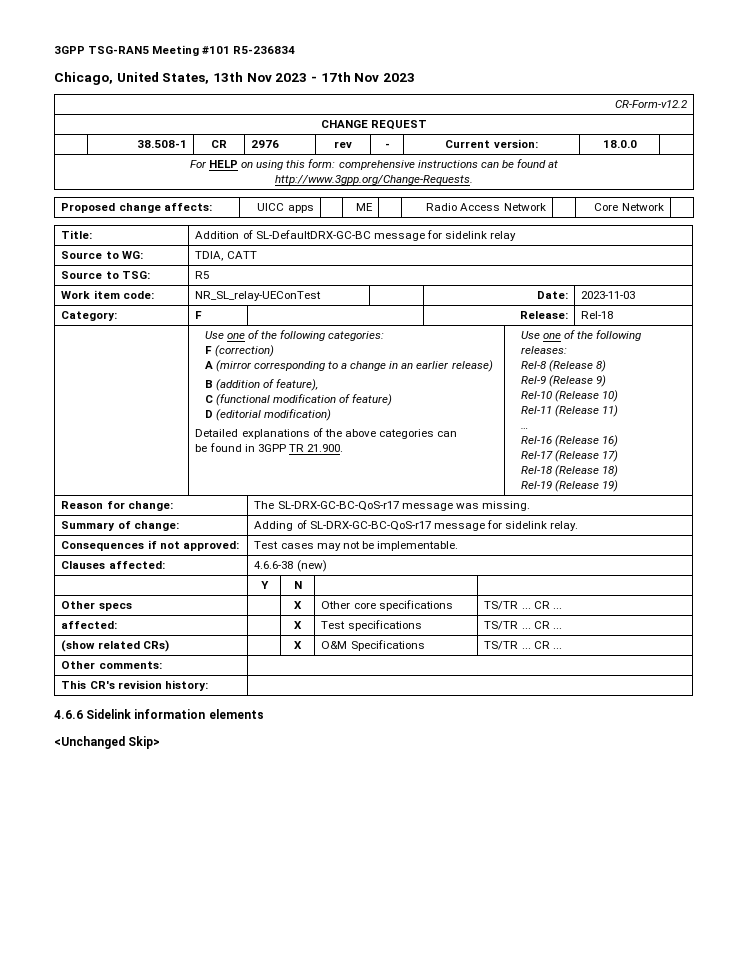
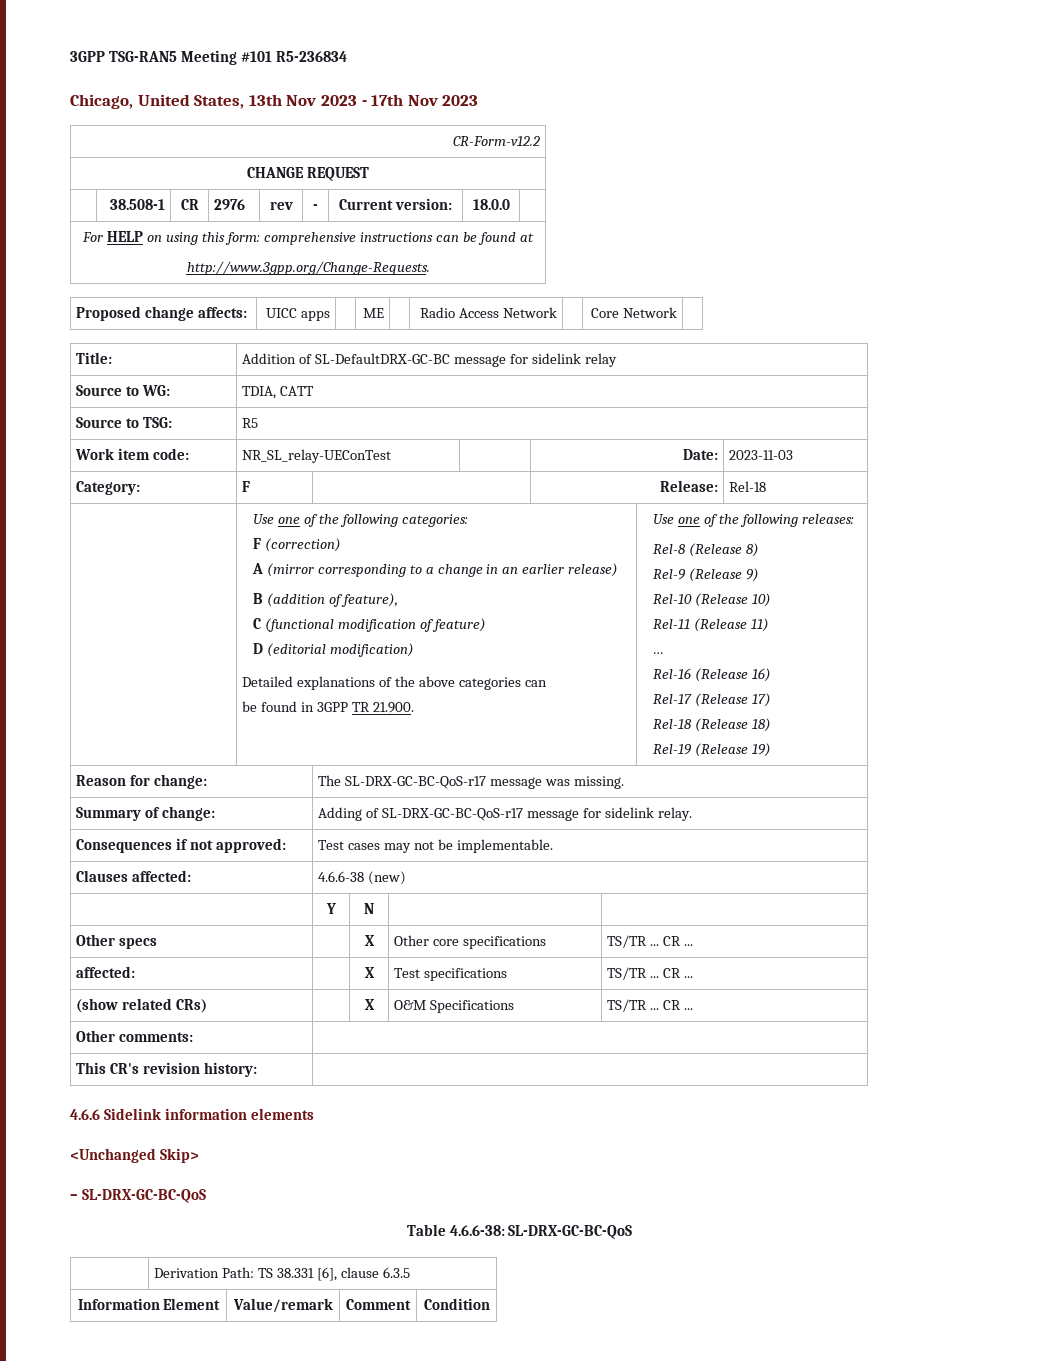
(161, 742) none -> [70,1189,206,1203] [406,1224,633,1239] [154,1267,410,1281] [77,1298,221,1310] [232,1298,333,1313] [346,1299,411,1310] [423,1298,490,1310] // – SL-DRX-GC-BC-QoS // Table 4.6.6-38: SL-DRX-GC-BC-QoS // | Derivation Path: TS 38.331 [6], clause 6.3.5 // Information Element | Value/remark | Comment | Condition

